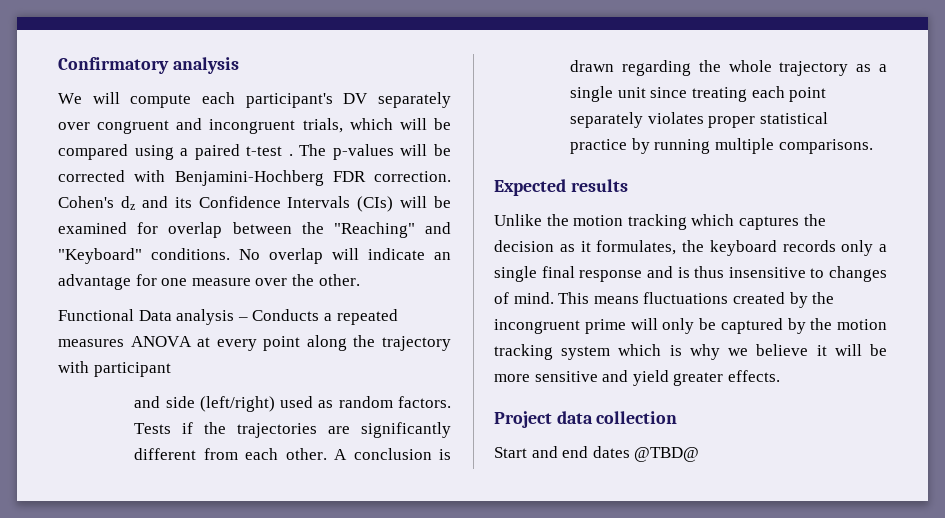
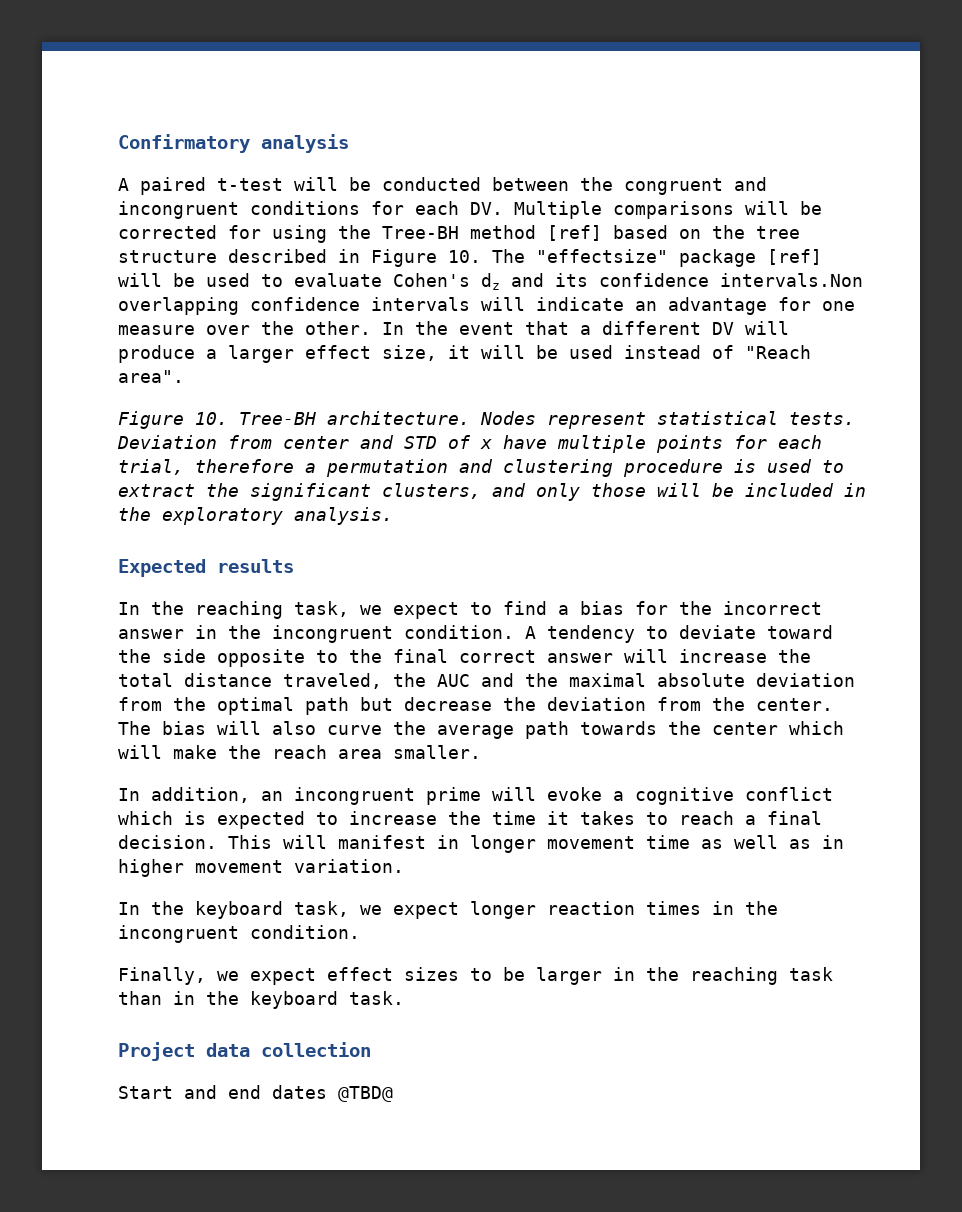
[58,92,451,108] [58,118,452,134] [58,144,451,160] [58,170,451,186] [58,196,451,212] [58,222,451,238] [58,248,323,264] We will compute each participant's DV separately over congruent and incongruent trials, which will be compared using a paired t-test . The p-values will be corrected with Benjamini-Hochberg FDR correction. Cohen's dz and its Confidence Intervals (CIs) will be examined for overlap between the "Reaching" and "Keyboard" conditions. No overlap -> [118,177,767,195] [118,201,822,219] [118,225,800,243] [118,249,822,267] [118,273,863,290] [118,297,470,315] A paired t-test will be conducted between the congruent and incongruent conditions for each DV. Multiple comparisons will be corrected for using the Tree-BH method [ref] based on the tree structure described in Figure 10. The "effectsize" package [ref] will be used to evaluate Cohen's dz and its confidence intervals.Non overlapping confidence intervals
[58,309,398,325] [58,335,451,351] [58,361,171,377] [134,396,452,412] [134,422,451,438] [134,448,451,460] [570,60,887,76] [570,86,827,102] [570,112,828,128] [570,138,873,154] [494,179,628,196] [494,214,826,230] [494,240,887,256] [494,266,887,282] [494,292,835,308] [494,318,887,334] [494,344,887,360] [494,370,780,386] // Functional Data analysis – Conducts a repeated measures ANOVA at every point along the trajectory with participant // and side (left/right) used as random factors. Tests if the trajectories are significantly different from each other. A conclusion is drawn regarding the whole trajectory as a single unit since treating each point separately violates proper statistical practice by running multiple comparisons. // Expected results // Unlike the motion tracking which captures the decision as it formulates, the keyboard records only a single final response and is thus insensitive to changes of mind. This means fluctuations created by the incongruent prime will only be captured by the motion tracking system which is why we believe it will be more sensitive and yield greater effects. -> [382,321,789,335] [118,345,811,363] [118,370,184,383] [118,411,855,429] [117,435,822,453] [118,459,844,477] [118,483,866,501] [118,507,393,525] [118,559,294,577] [118,601,822,619] [118,625,833,643] [118,649,811,667] [118,673,855,689] [118,697,833,715] [118,721,844,739] [118,745,481,759] [118,787,833,805] [118,811,822,829] [118,835,844,853] [118,859,404,877] [118,901,778,919] [118,925,360,943] [118,967,833,985] [118,991,404,1009] In the event that a different DV will produce a larger effect size, it will be used instead of "Reach area". // Figure 10. Tree-BH architecture. Nodes represent statistical tests. Deviation from center and STD of x have multiple points for each trial, therefore a permutation and clustering procedure is used to extract the significant clusters, and only those will be included in the exploratory analysis. // Expected results // In the reaching task, we expect to find a bias for the incorrect answer in the incongruent condition. A tendency to deviate toward the side opposite to the final correct answer will increase the total distance traveled, the AUC and the maximal absolute deviation from the optimal path but decrease the deviation from the center. The bias will also curve the average path towards the center which will make the reach area smaller. // In addition, an incongruent prime will evoke a cognitive conflict which is expected to increase the time it takes to reach a final decision. This will manifest in longer movement time as well as in higher movement variation. // In the keyboard task, we expect longer reaction times in the incongruent condition. // Finally, we expect effect sizes to be larger in the reaching task than in the keyboard task.

